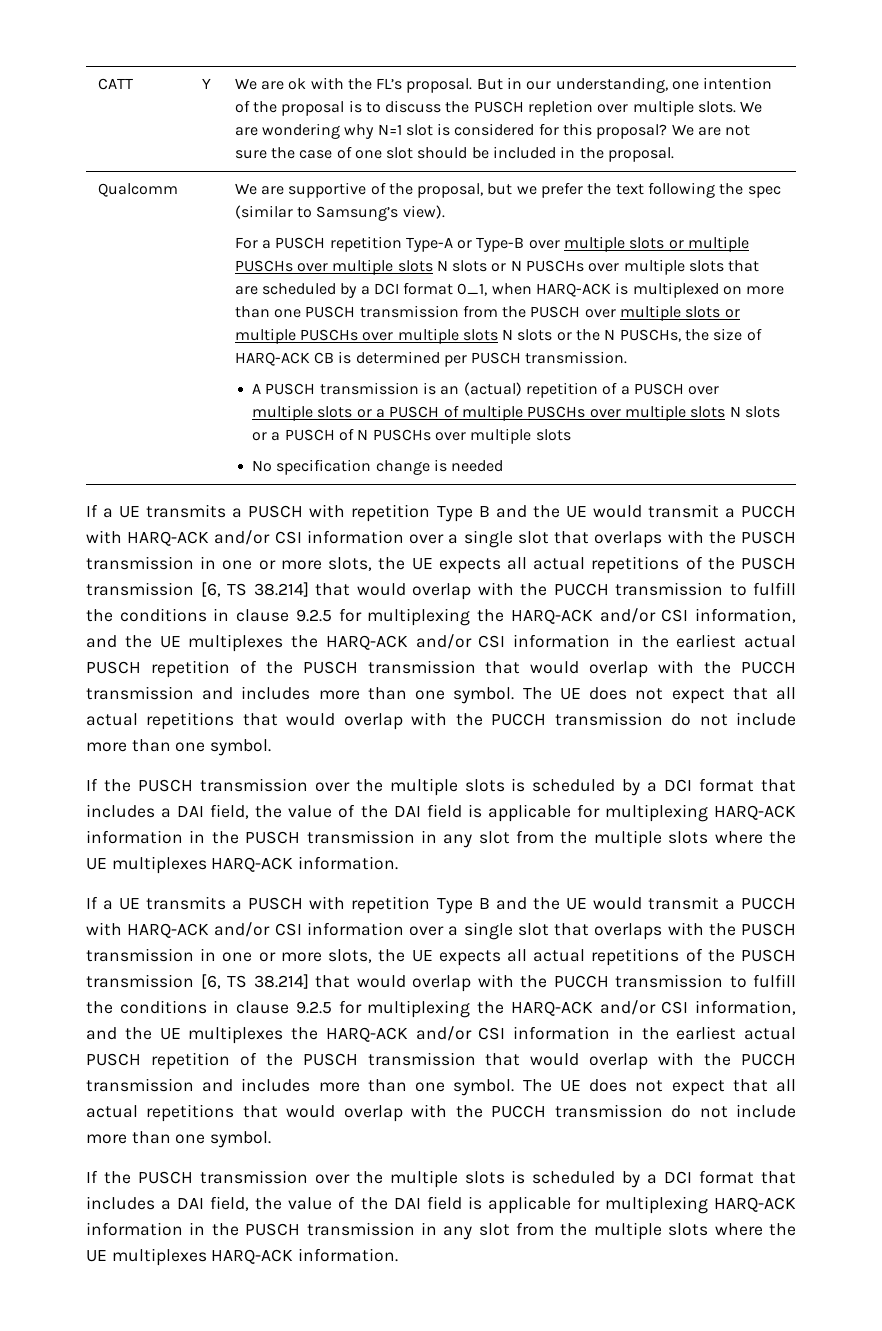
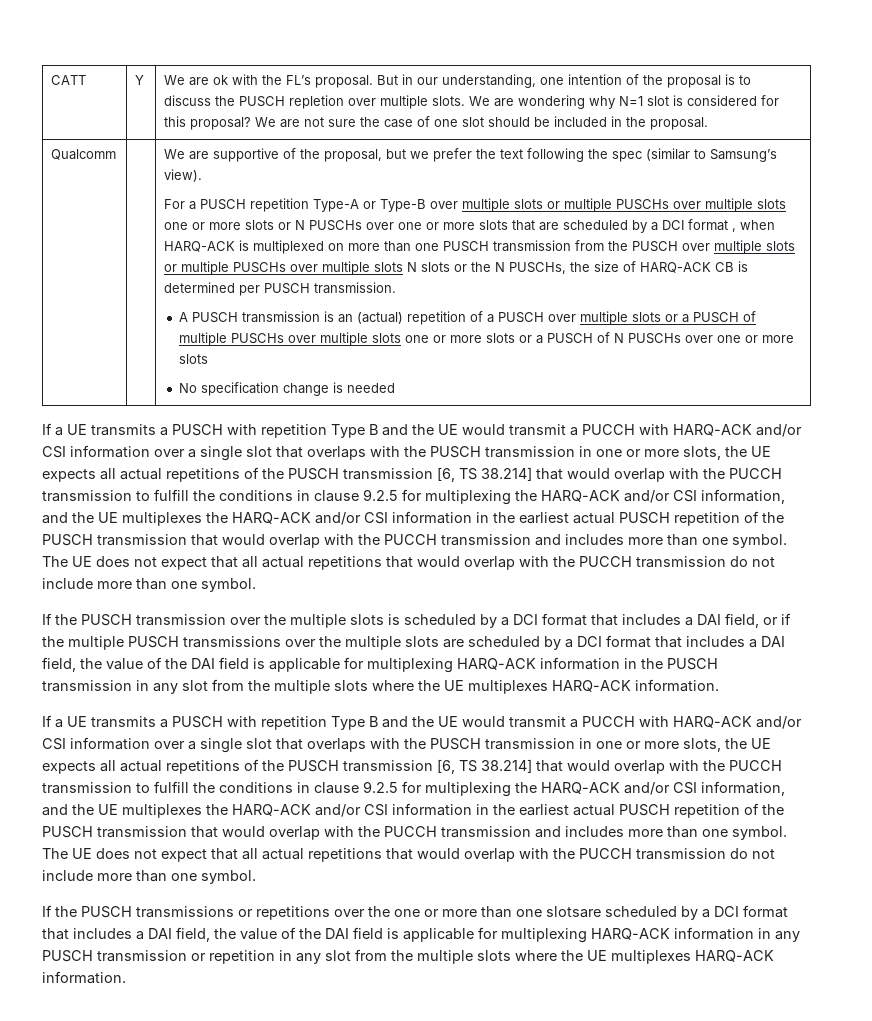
[436,260,448,271] N -> [164,222,242,230] one or more
[623,259,685,275] multiple -> [398,222,476,230] one or more
[457,283,488,296] 0_1, -> [732,228,737,232] ,
[729,406,741,417] N -> [404,335,482,343] one or more
[470,428,532,444] multiple -> [716,335,794,343] one or more
(250, 811) none -> [763,613,791,625] [42,635,785,650] [42,657,76,672] or if the multiple PUSCH transmissions over the multiple slots are scheduled by a DCI format that includes a DAI field,
[199,1170,526,1188] transmission over the multiple slots is -> [136,906,601,920] transmissions or repetitions over the one or more than one slotsare
[211,1222,415,1236] the PUSCH transmission -> [775,931,800,942] [42,950,275,964] any PUSCH transmission or repetition

